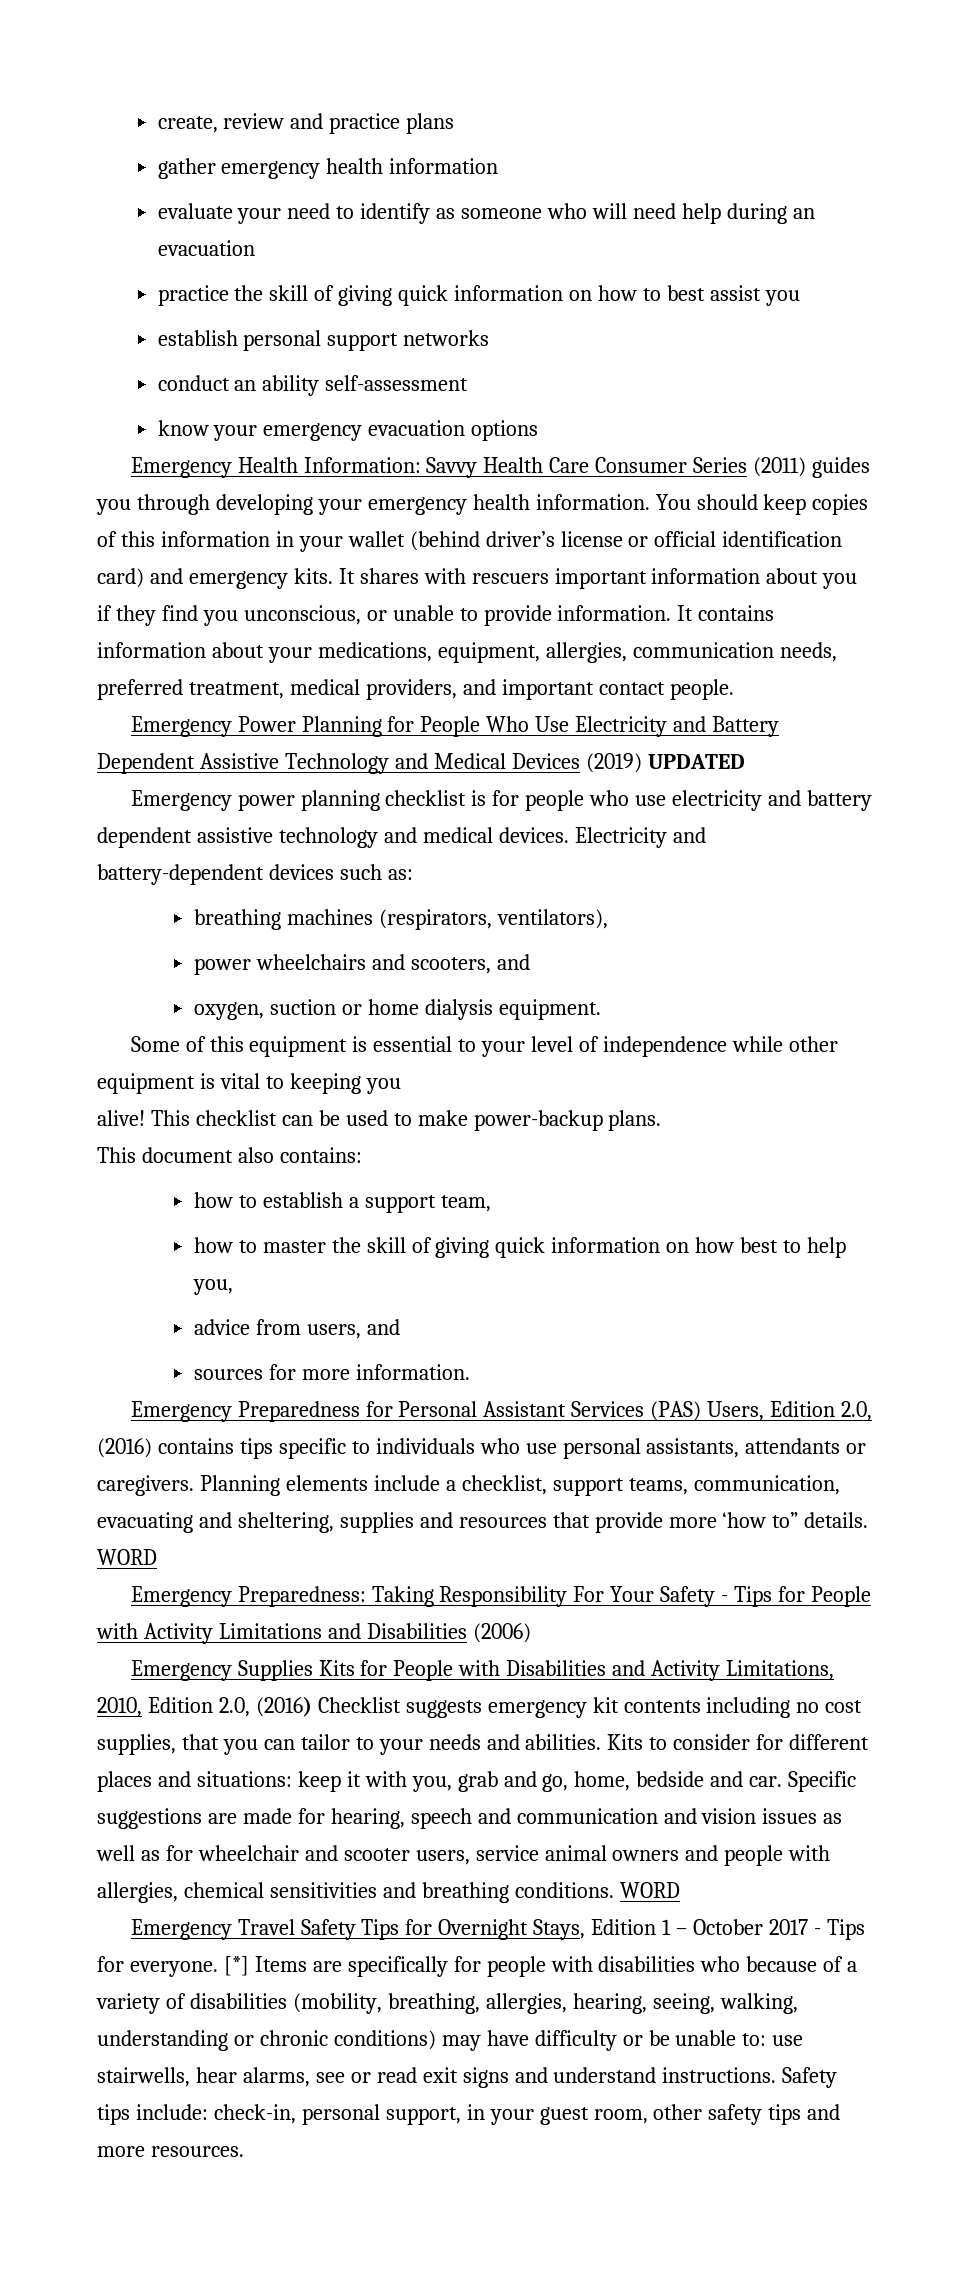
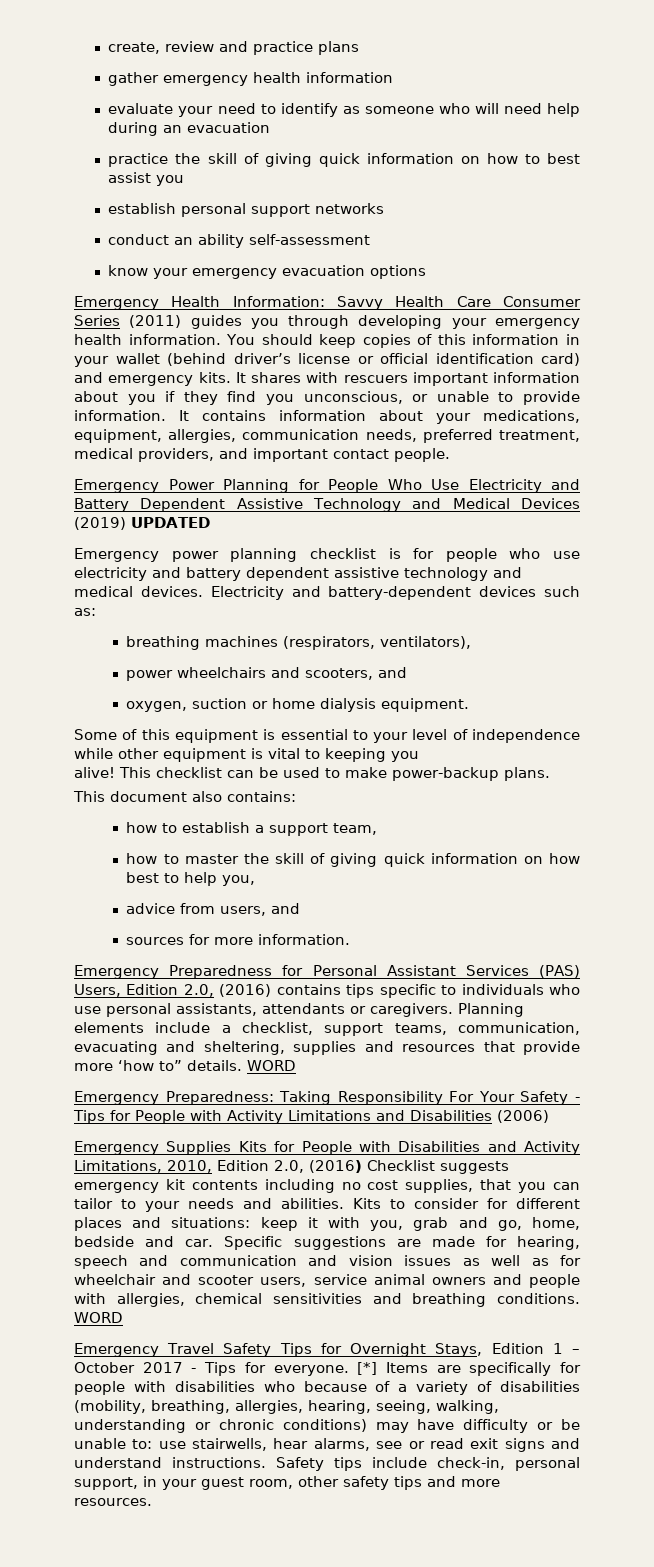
[135,2104,208,2120] include: -> [372,1457,427,1468] include

